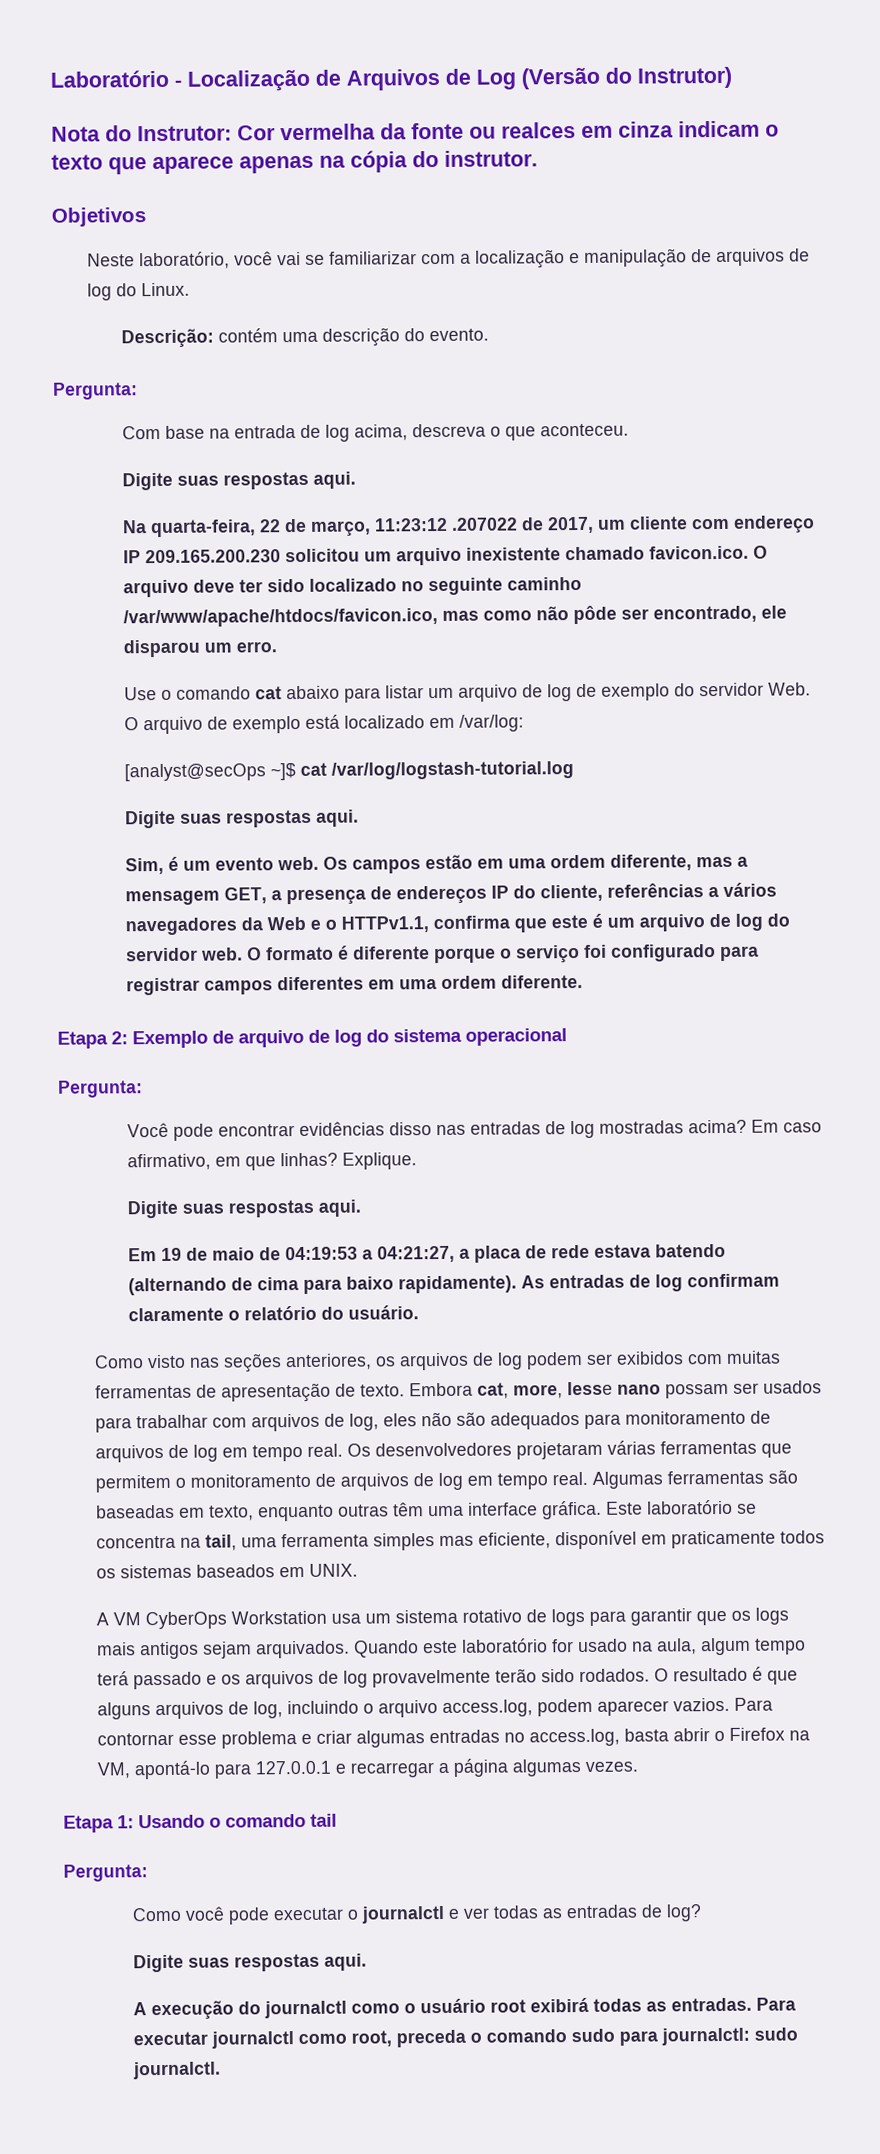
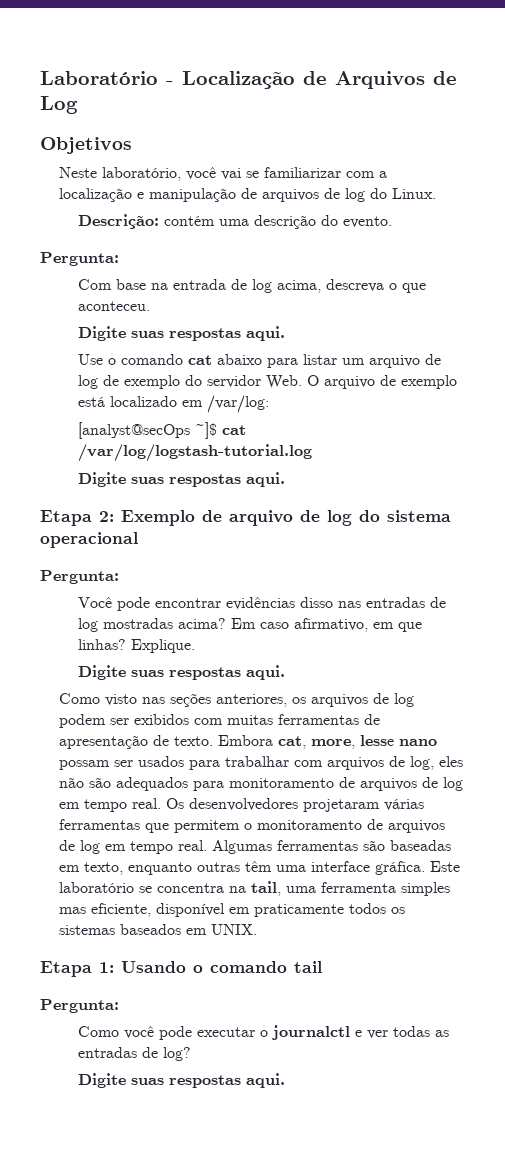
[521,66,732,90] [51,120,779,142] [51,150,538,175] (Versão do Instrutor) // Nota do Instrutor: Cor vermelha da fonte ou realces em cinza indicam o texto que aparece apenas na cópia do instrutor. -> (78, 105) none
[123,515,816,538] [123,545,769,566] [123,576,583,598] [123,605,788,628] [123,639,278,658] // Na quarta-feira, 22 de março, 11:23:12 .207022 de 2017, um cliente com endereço IP 209.165.200.230 solicitou um arquivo inexistente chamado favicon.ico. O arquivo deve ter sido localizado no seguinte caminho /var/www/apache/htdocs/favicon.ico, mas como não pôde ser encontrado, ele disparou um erro. -> (286, 333) none
[125,854,749,875] [125,882,778,906] [125,913,791,936] [126,944,760,964] [126,974,584,996] // Sim, é um evento web. Os campos estão em uma ordem diferente, mas a mensagem GET, a presença de endereços IP do cliente, referências a vários navegadores da Web e o HTTPv1.1, confirma que este é um arquivo de log do servidor web. O formato é diferente porque o serviço foi configurado para registrar campos diferentes em uma ordem diferente. -> (286, 479) none
[128,1243,727,1263] [128,1273,781,1296] [128,1305,420,1322] // Em 19 de maio de 04:19:53 a 04:21:27, a placa de rede estava batendo (alternando de cima para baixo rapidamente). As entradas de log confirmam claramente o relatório do usuário. -> (286, 672) none
[95,1607,789,1630] [96,1637,806,1660] [96,1666,798,1690] [96,1697,773,1720] [96,1727,810,1749] [96,1758,638,1780] // A VM CyberOps Workstation usa um sistema rotativo de logs para garantir que os logs mais antigos sejam arquivados. Quando este laboratório for usado na aula, algum tempo terá passado e os arquivos de log provavelmente terão sido rodados. O resultado é que alguns arquivos de log, incluindo o arquivo access.log, podem aparecer vazios. Para contornar esse problema e criar algumas entradas no access.log, basta abrir o Firefox na VM, apontá-lo para 127.0.0.1 e recarregar a página algumas vezes. -> (258, 929) none
[133,1997,797,2021] [133,2027,799,2049] [133,2061,222,2080] // A execução do journalctl como o usuário root exibirá todas as entradas. Para executar journalctl como root, preceda o comando sudo para journalctl: sudo journalctl. -> (286, 1080) none

